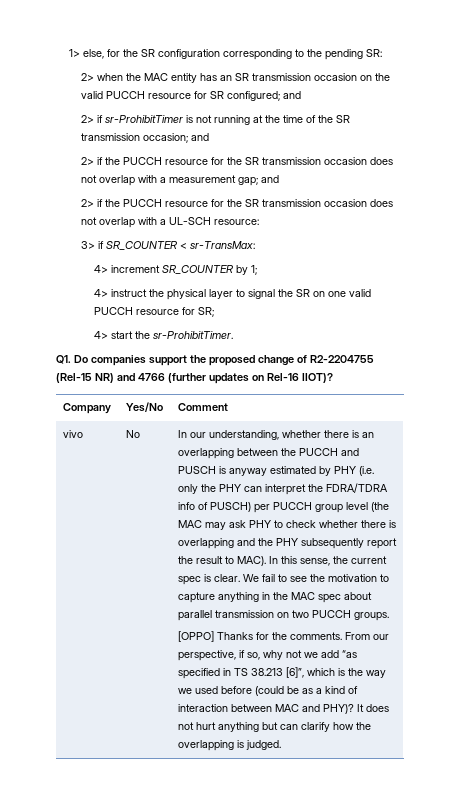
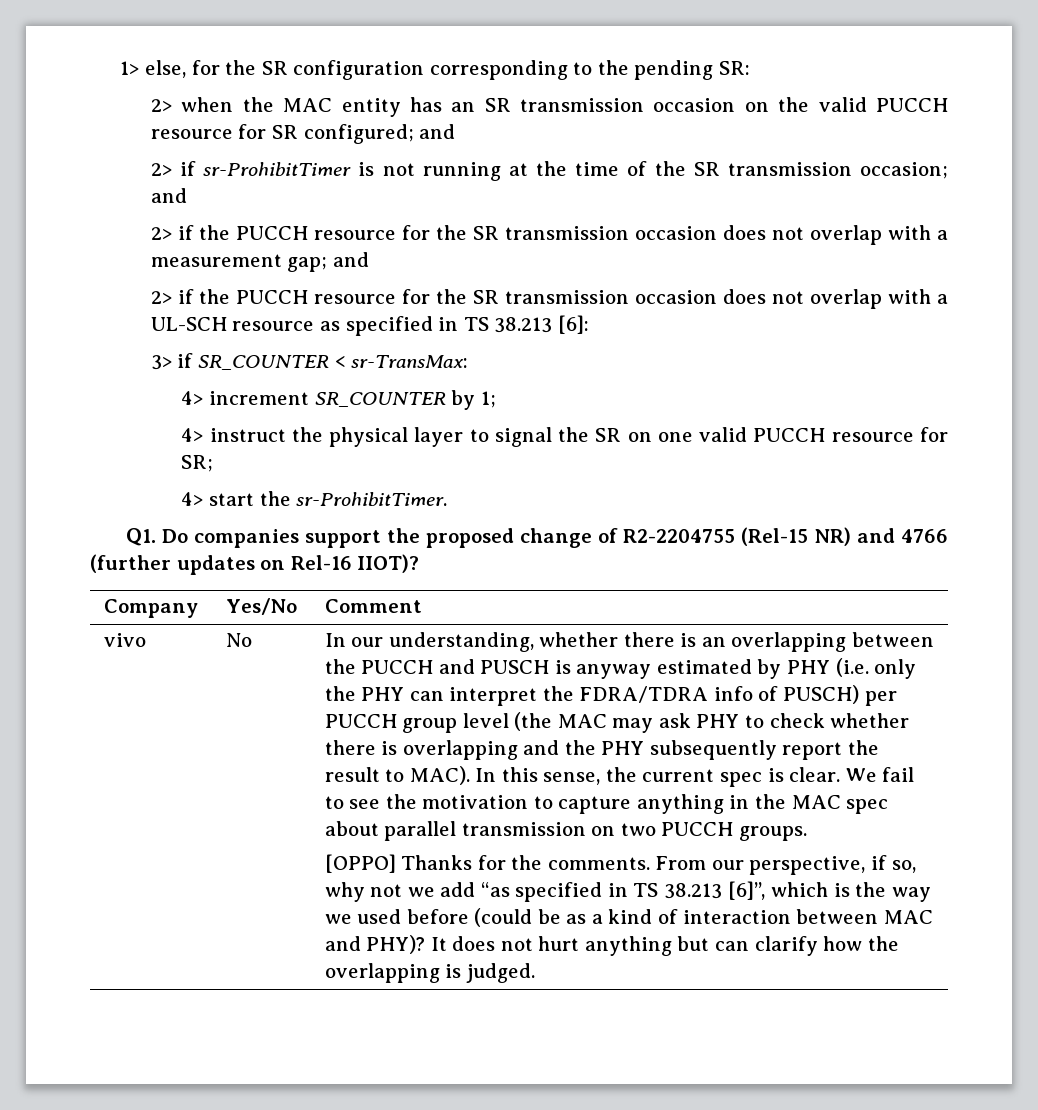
[214,219,260,225] resource: -> [232,315,589,336] resource as specified in TS 38.213 [6]:

